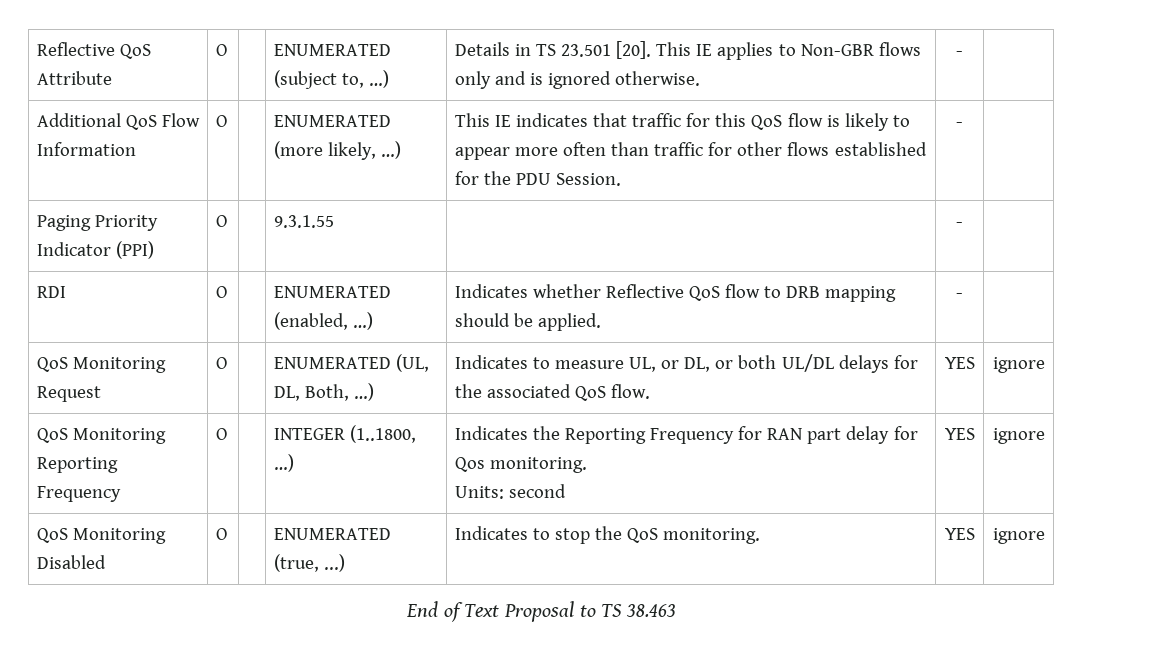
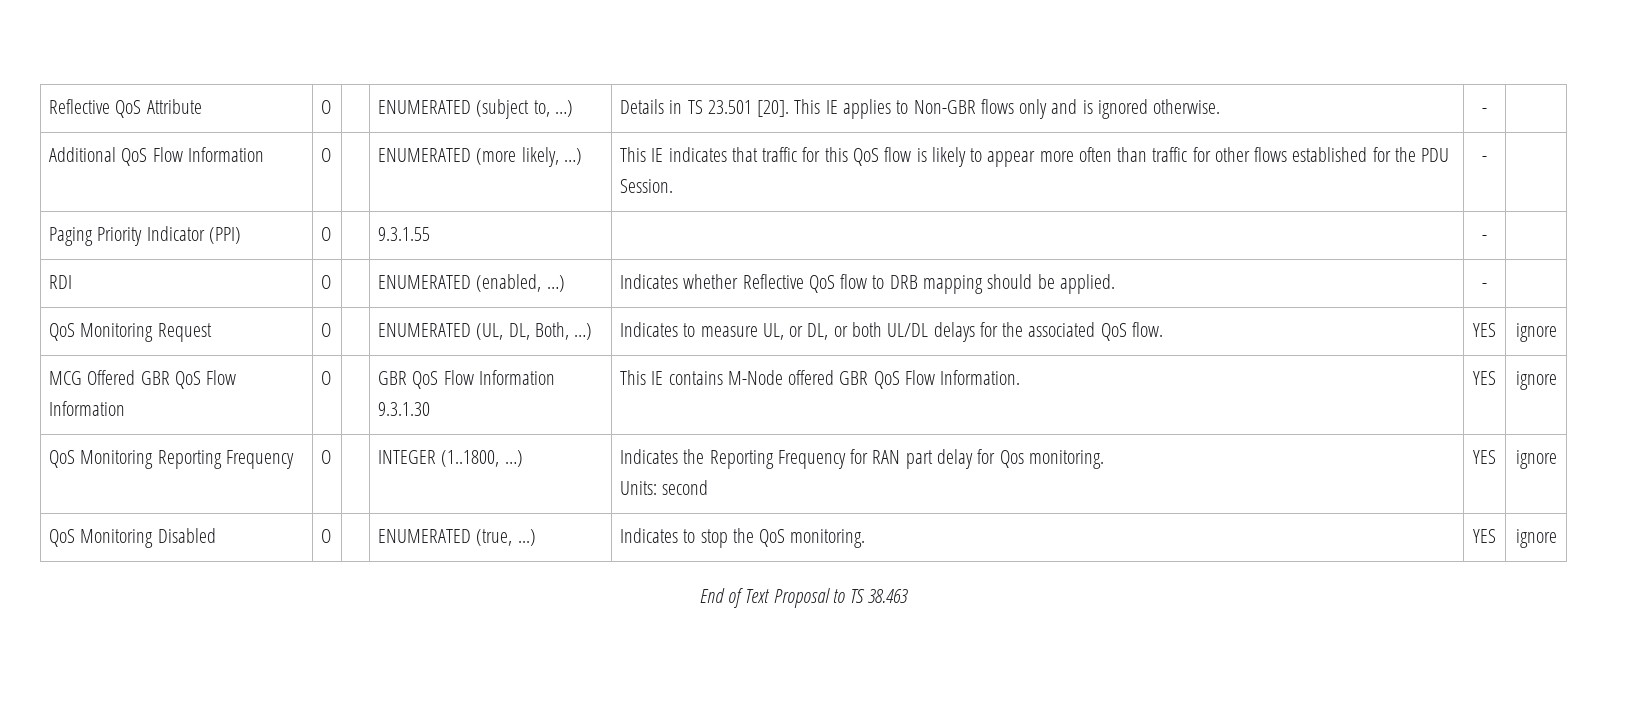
(1045, 365) none -> [49,370,237,389] [49,401,126,416] [321,371,332,385] [378,370,555,389] [378,402,431,416] [620,370,1021,389] [1473,371,1496,385] [1515,371,1557,390] // MCG Offered GBR QoS Flow Information | O | | GBR QoS Flow Information 9.3.1.30 | This IE contains M-Node offered GBR QoS Flow Information. | YES | ignore

